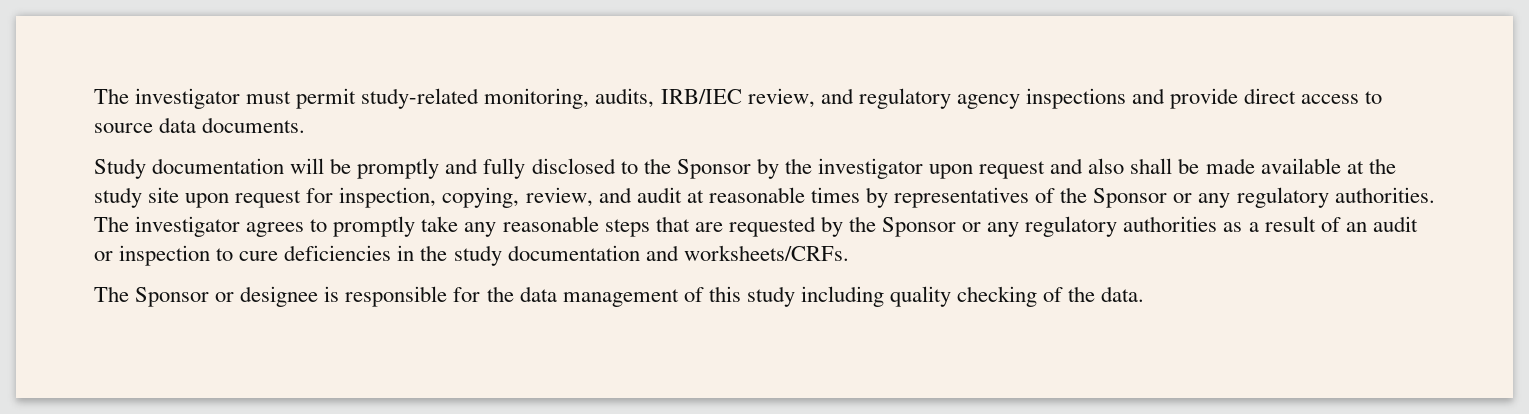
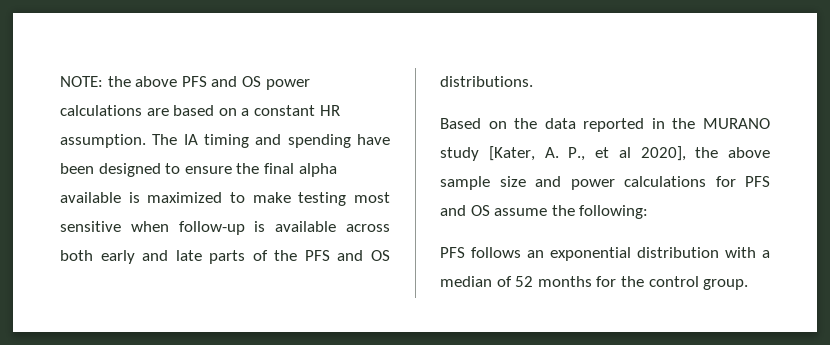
[94,88,1383,109] [94,117,306,133] [94,158,1396,179] [94,187,1435,208] [94,216,1418,237] [94,245,849,266] [94,286,1145,307] The investigator must permit study-related monitoring, audits, IRB/IEC review, and regulatory agency inspections and provide direct access to source data documents. // Study documentation will be promptly and fully disclosed to the Sponsor by the investigator upon request and also shall be made available at the study site upon request for inspection, copying, review, and audit at reasonable times by representatives of the Sponsor or any regulatory authorities. The investigator agrees to promptly take any reasonable steps that are requested by the Sponsor or any regulatory authorities as a result of an audit or inspection to cure deficiencies in the study documentation and worksheets/CRFs. // The Sponsor or designee is responsible for the data management of this study including quality checking of the data. -> [60,76,310,90] [60,105,340,116] [60,134,390,148] [60,163,337,177] [60,192,390,206] [60,221,391,235] [60,250,390,264] [440,76,533,87] [440,118,770,132] [440,146,770,161] [440,176,770,190] [440,205,649,219] [440,247,770,261] [440,276,749,290] NOTE: the above PFS and OS power calculations are based on a constant HR assumption. The IA timing and spending have been designed to ensure the final alpha available is maximized to make testing most sensitive when follow-up is available across both early and late parts of the PFS and OS distributions. // Based on the data reported in the MURANO study [Kater, A. P., et al 2020], the above sample size and power calculations for PFS and OS assume the following: // PFS follows an exponential distribution with a median of 52 months for the control group.

